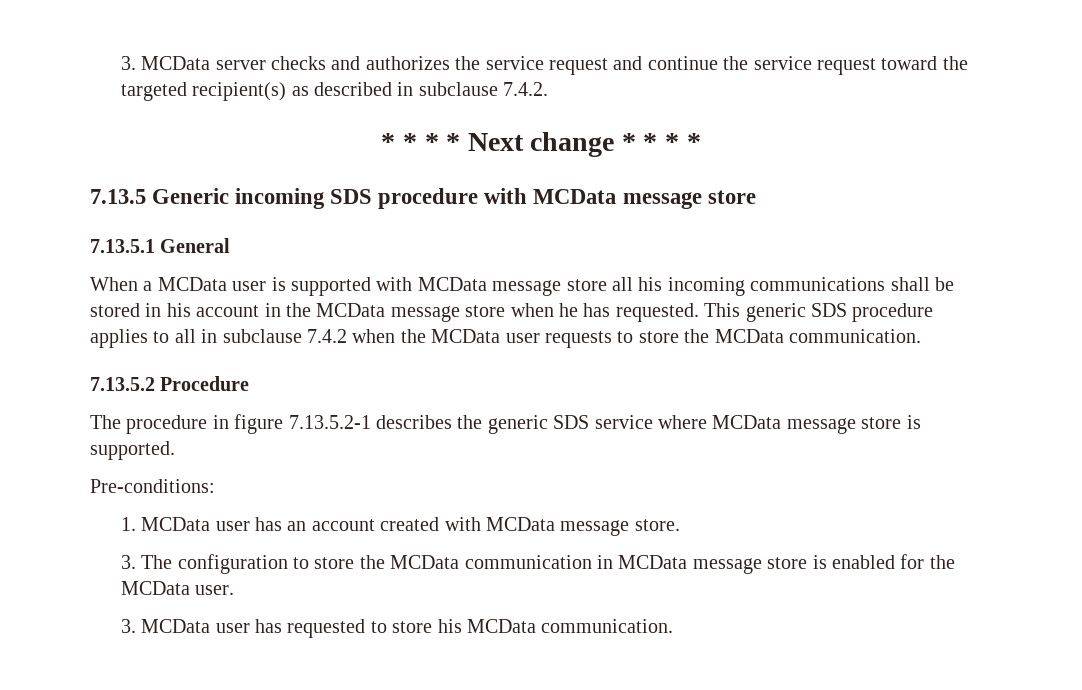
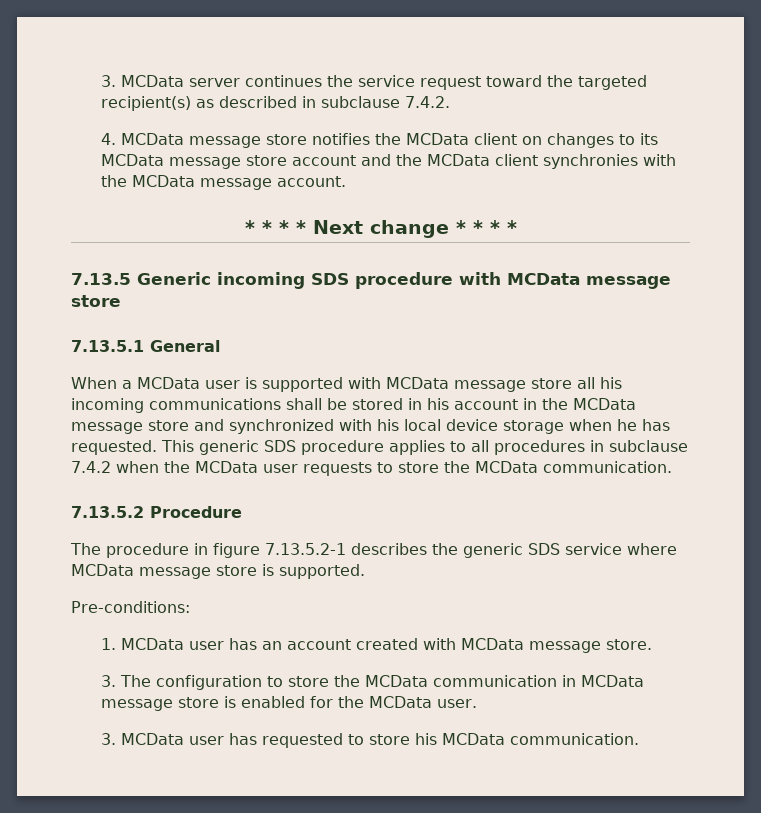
[270,56,718,75] checks and authorizes the service request and continue -> [244,75,322,87] continues
(549, 89) none -> [100,133,658,148] [100,154,676,169] [100,175,346,190] // 4. MCData message store notifies the MCData client on changes to its MCData message store account and the MCData client synchronies with the MCData message account.
(506, 311) none -> [194,419,564,434] and synchronized with his local device storage
(196, 336) none -> [494,440,585,455] procedures

